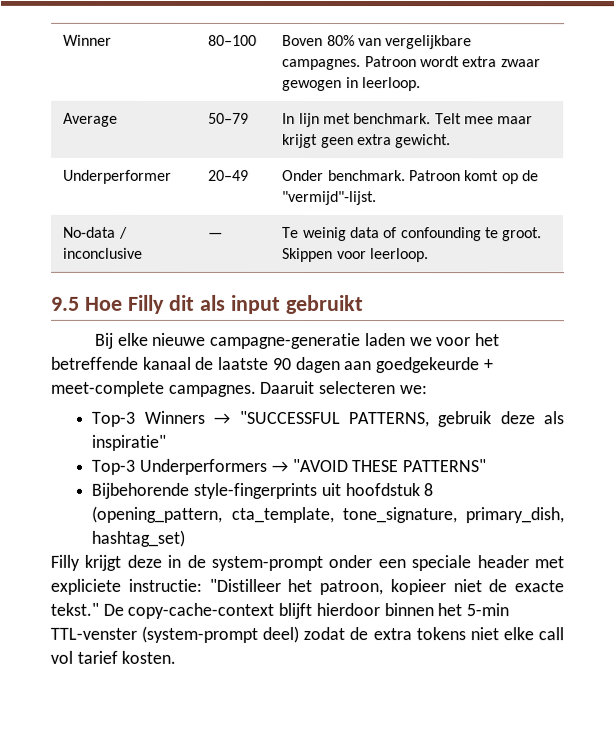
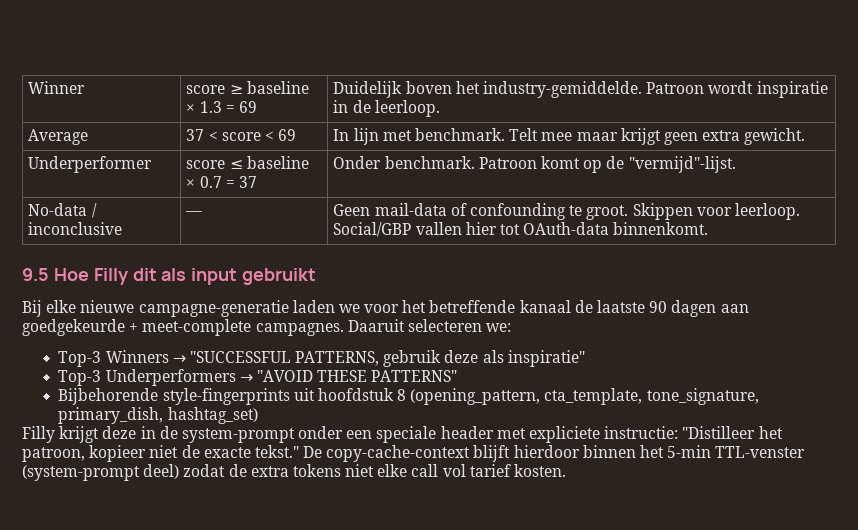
[208,34,258,46] [282,34,473,50] [282,56,541,71] [282,77,421,92] [63,112,119,127] [208,112,250,124] 80–100 | Boven 80% van vergelijkbare campagnes. Patroon wordt extra zwaar gewogen in leerloop. // Average | 50–79 -> [186,81,309,94] [186,101,258,113] [333,81,828,98] [333,100,440,117] [28,129,89,145] [186,129,297,141] score ≥ baseline × 1.3 = 69 | Duidelijk boven het industry-gemiddelde. Patroon wordt inspiratie in de leerloop. // Average | 37 < score < 69
[208,169,250,181] 20–49 -> [186,156,309,169] [186,176,258,188] score ≤ baseline × 0.7 = 37
[282,226,380,242] Te weinig data -> [333,203,447,216] Geen mail-data
(429, 255) none -> [333,222,709,237] Social/GBP vallen hier tot OAuth-data binnenkomt.

